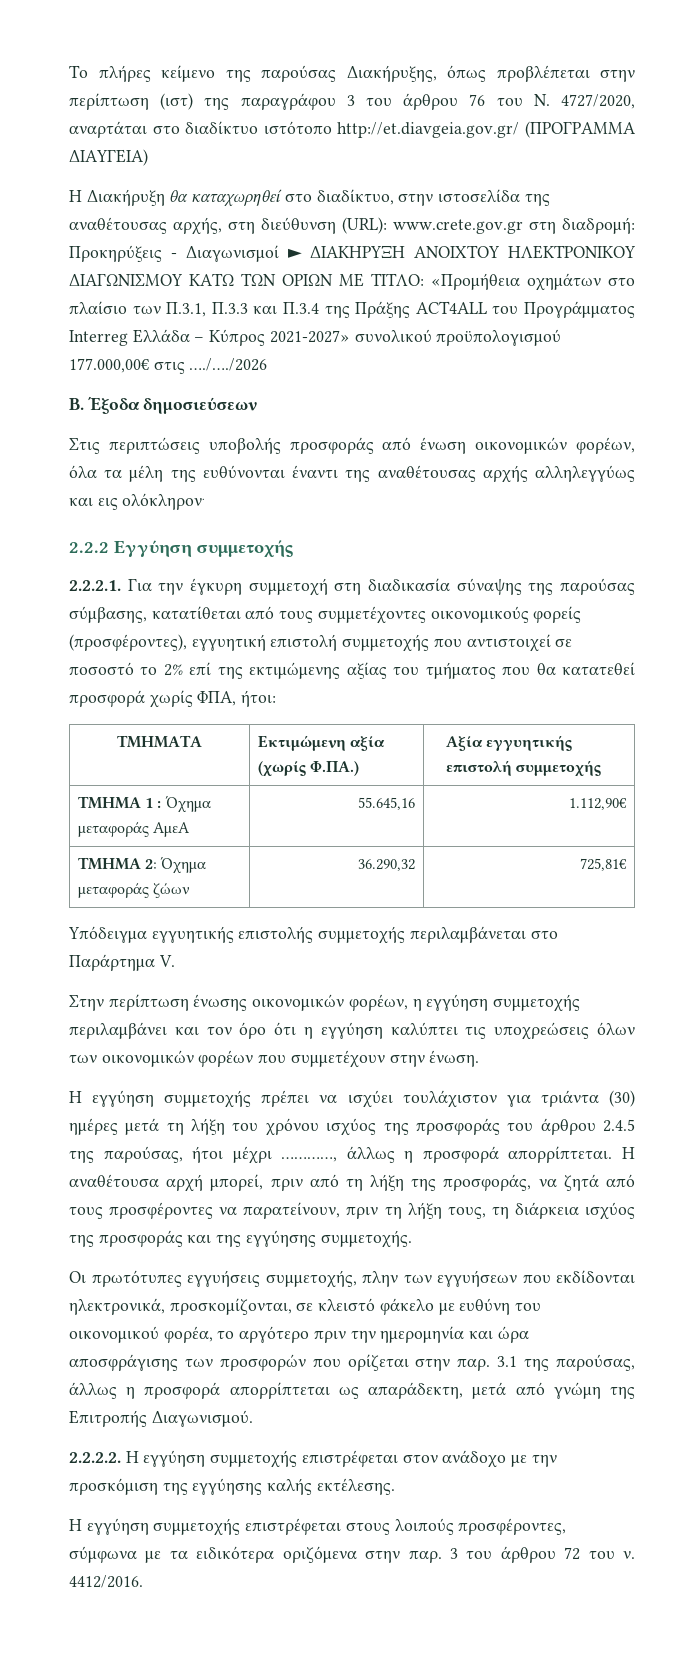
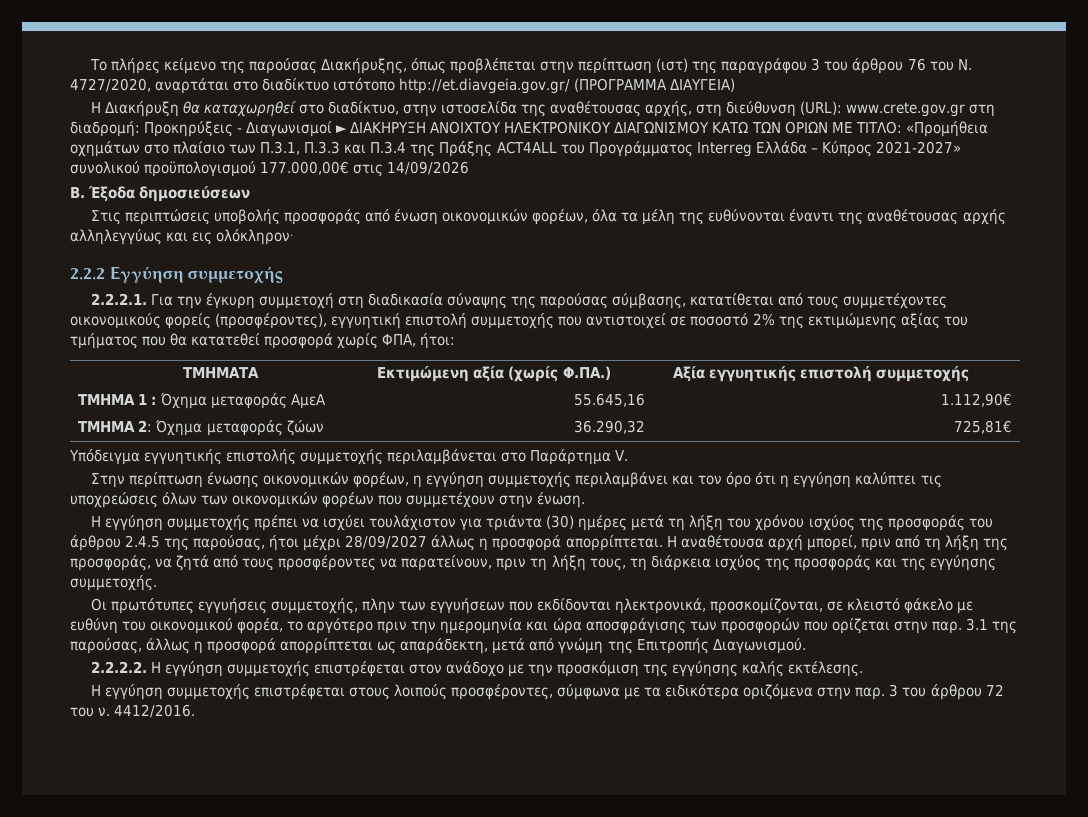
[189,358,268,371] …./…./2026 -> [387,161,470,175] 14/09/2026
[140,662,212,676] το 2% επί -> [752,313,775,326] 2%
[281,1157,338,1162] …………, -> [345,535,428,549] 28/09/2027

